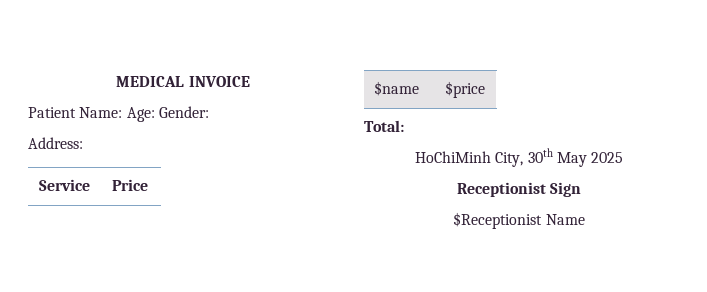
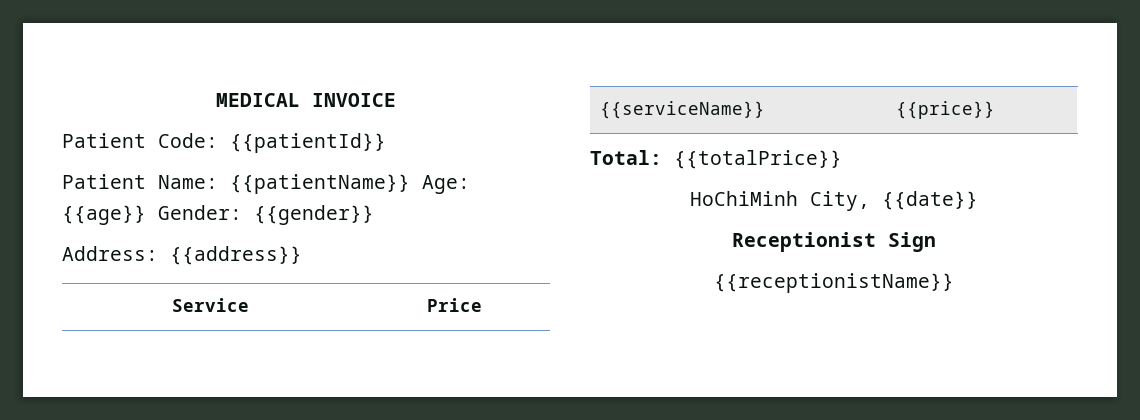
(250, 81) none -> [62,133,386,153] // Patient Code: {{patientId}}
[126,107,155,122] Age: -> [230,174,470,194] [62,205,146,225] {{patientName}} Age: {{age}}
(209, 112) none -> [254,205,374,225] {{gender}}
(83, 143) none -> [170,246,302,265] {{address}}
[373,81,419,96] [444,81,485,98] $name | $price -> [599,101,765,119] [895,101,995,119] {{serviceName}} | {{price}}
(404, 126) none -> [674,150,842,169] {{totalPrice}}
[527,148,624,167] 30th May 2025 -> [882,191,978,210] {{date}}
[453,212,585,229] $Receptionist Name -> [714,273,954,293] {{receptionistName}}

